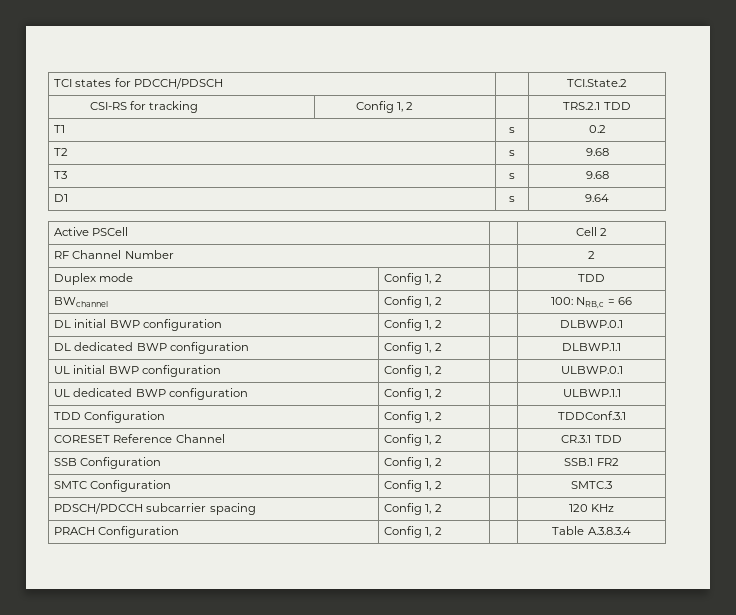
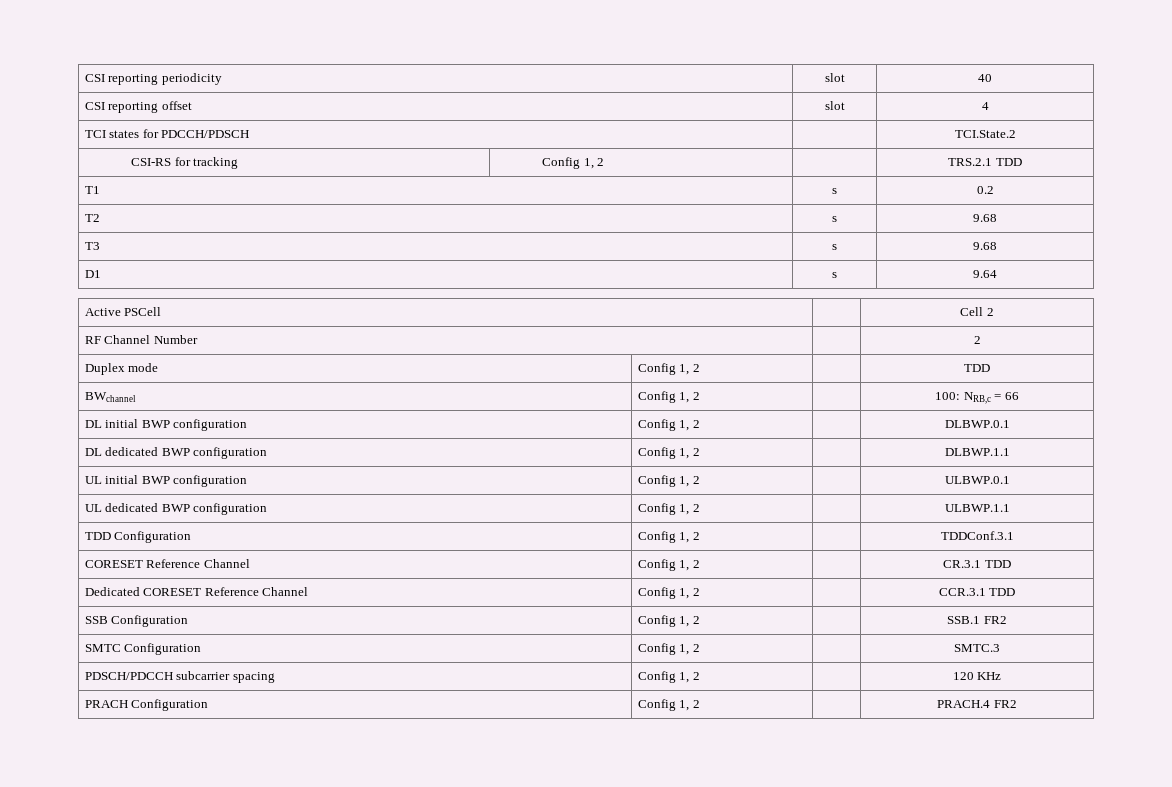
(54, 83) none -> [84,73,222,85] [824,73,845,82] [978,74,992,82] [84,101,192,113] [824,101,845,110] [981,102,989,110] CSI reporting periodicity | slot | 40 // CSI reporting offset | slot | 4 //
(622, 439) none -> [84,587,309,596] [637,587,700,599] [938,588,1016,596] // Dedicated CORESET Reference Channel | Config 1, 2 | | CCR.3.1 TDD
[552,526,631,535] Table A.3.8.3.4 -> [937,700,1017,708] PRACH.4 FR2

